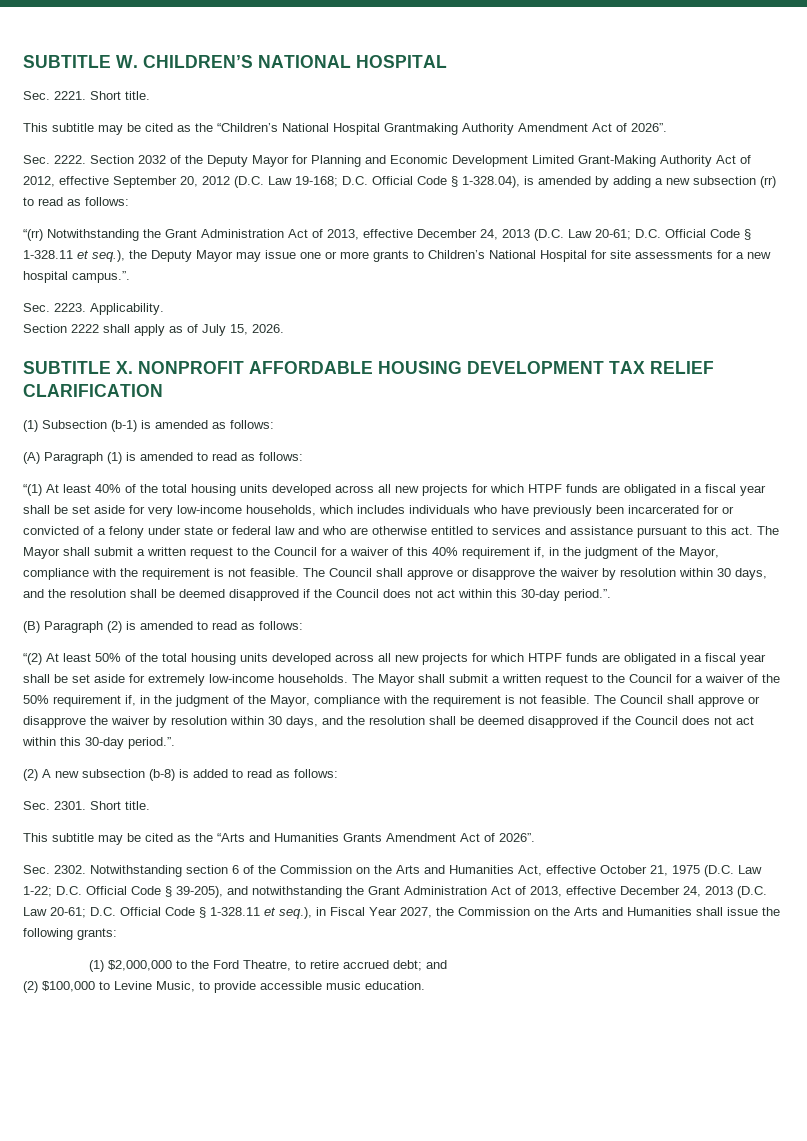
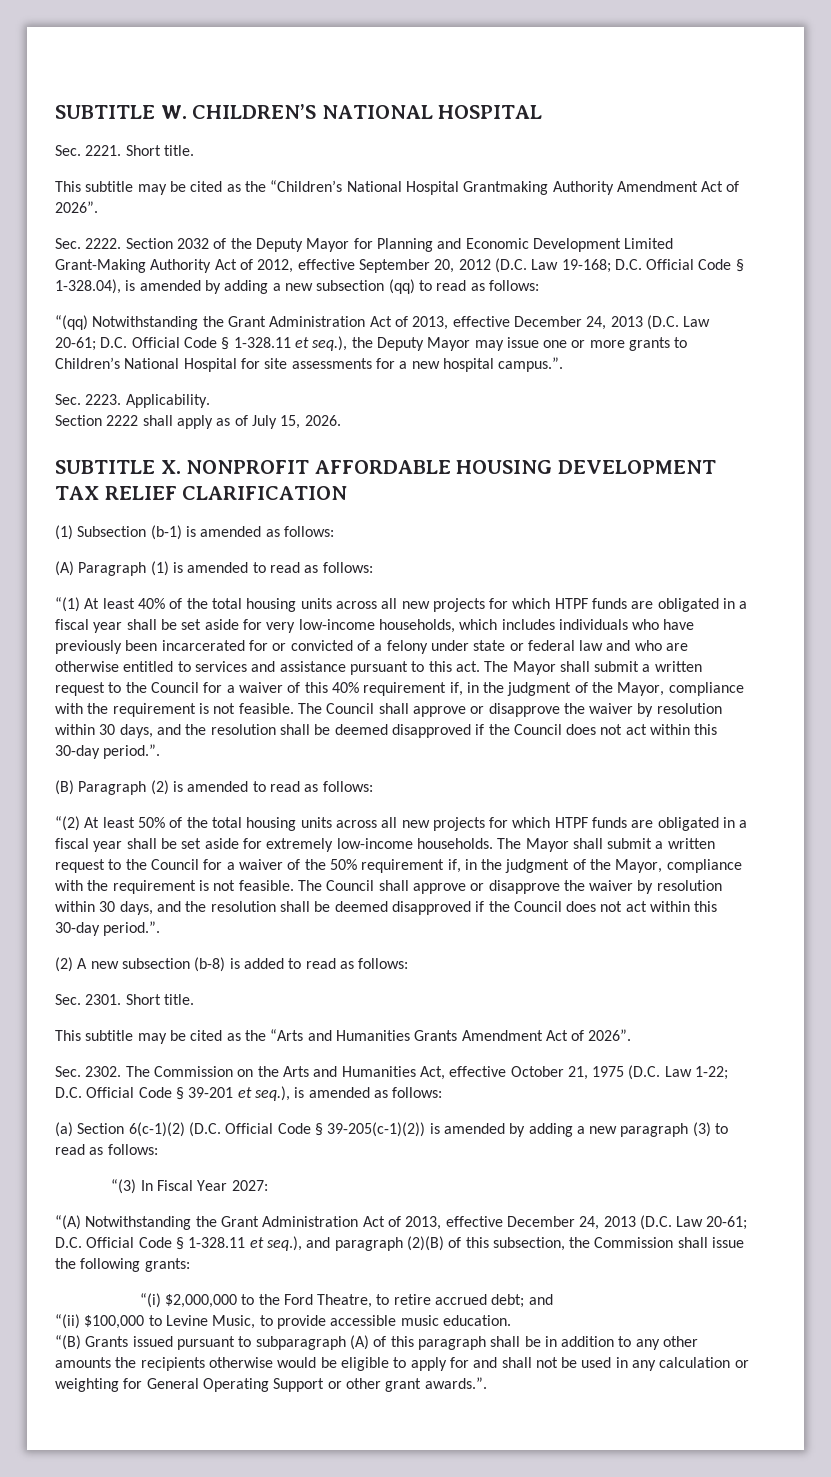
[760,176,776,188] [23,197,129,206] [23,229,43,241] (rr) to read as follows: // “(rr) -> [388,279,539,294] [55,315,88,330] (qq) to read as follows: // “(qq)
[272,484,331,496] developed -> (332, 603) none
[272,653,331,665] developed -> (332, 822) none
[90,865,276,877] Notwithstanding section 6 of the -> [125,1066,150,1077] The
[176,886,342,898] 39-205), and notwithstanding -> [188,1086,443,1101] [55,1122,729,1137] [55,1144,158,1155] [111,1179,268,1194] [55,1215,192,1230] 39-201 et seq.), is amended as follows: // (a) Section 6(c-1)(2) (D.C. Official Code § 39-205(c-1)(2)) is amended by adding a new paragraph (3) to read as follows: // “(3) In Fiscal Year 2027: // “(A) Notwithstanding
[316,907,692,918] in Fiscal Year 2027, the Commission on the Arts and Humanities -> [306,1236,674,1251] and paragraph (2)(B) of this subsection, the Commission
[88,960,104,972] (1) -> [139,1293,161,1308] “(i)
[23,981,38,993] (2) -> [55,1314,80,1329] “(ii)
(425, 985) none -> [55,1335,699,1350] [55,1357,749,1371] [55,1377,487,1392] // “(B) Grants issued pursuant to subparagraph (A) of this paragraph shall be in addition to any other amounts the recipients otherwise would be eligible to apply for and shall not be used in any calculation or weighting for General Operating Support or other grant awards.”.

